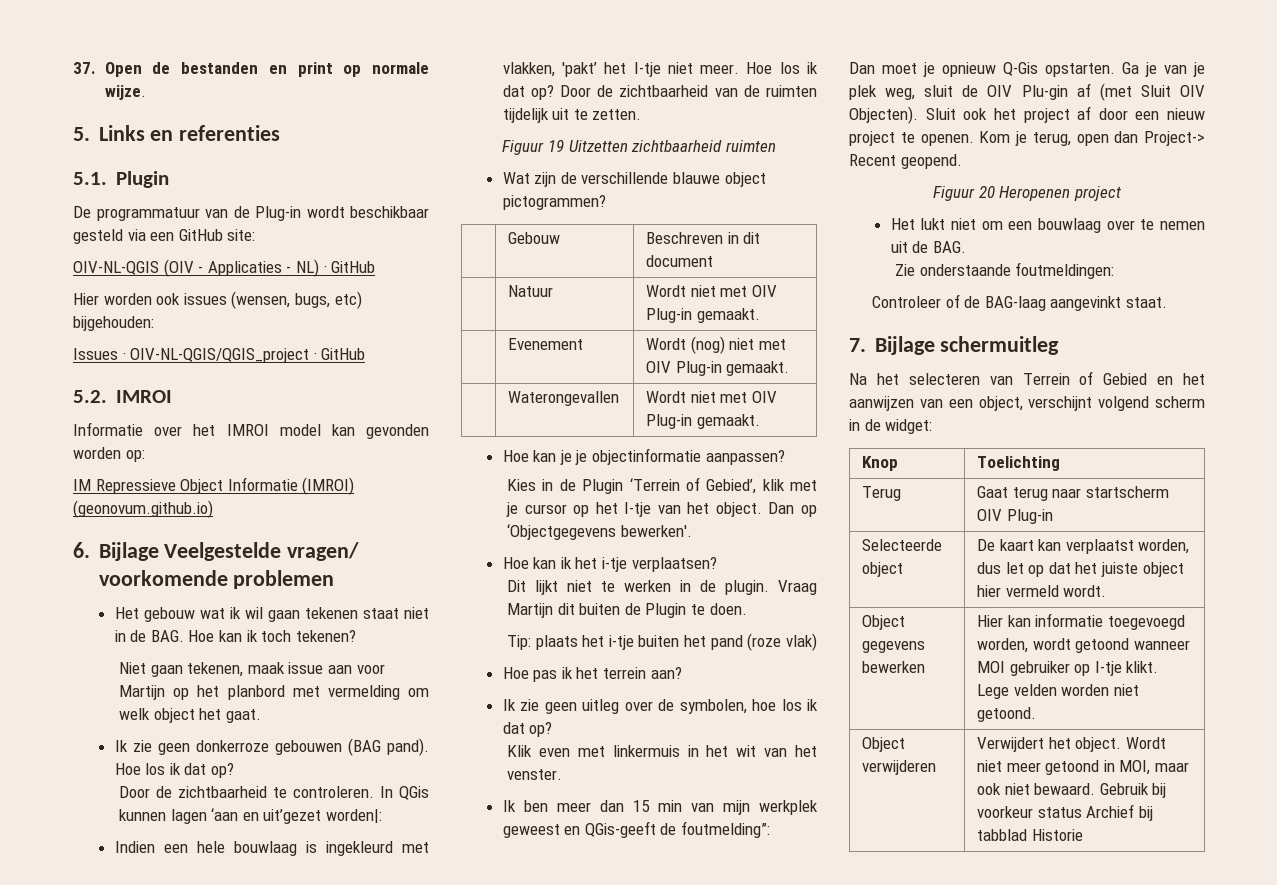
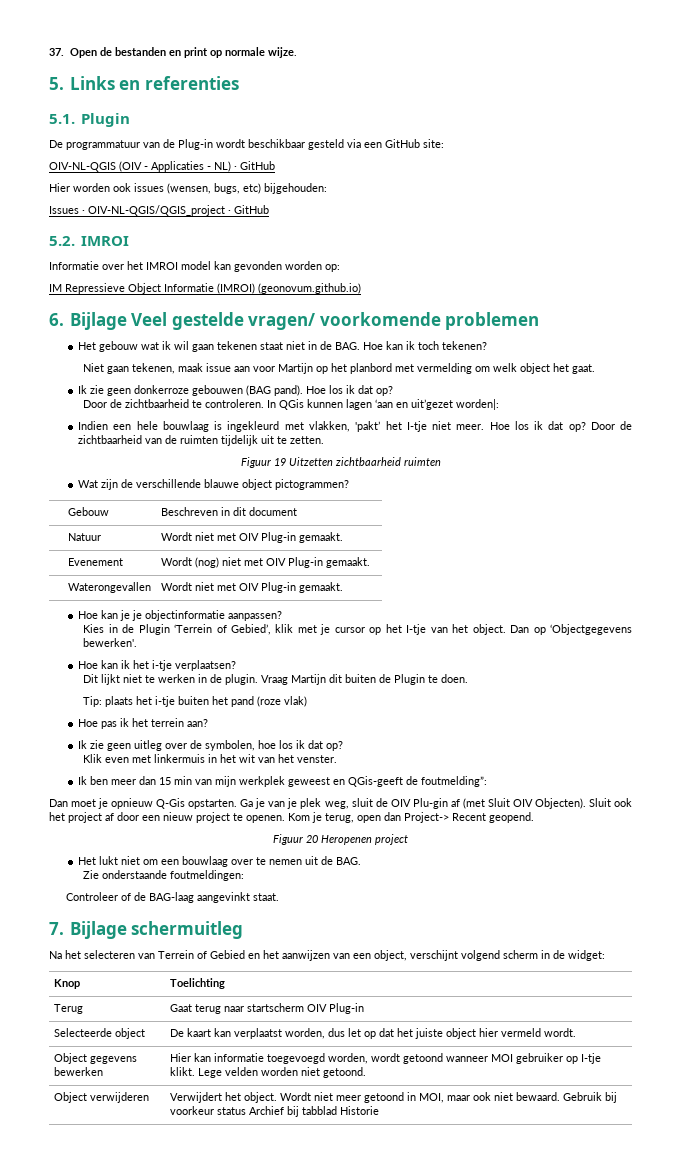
[164,542,282,561] Veelgestelde -> [131,312,244,330] Veel gestelde

